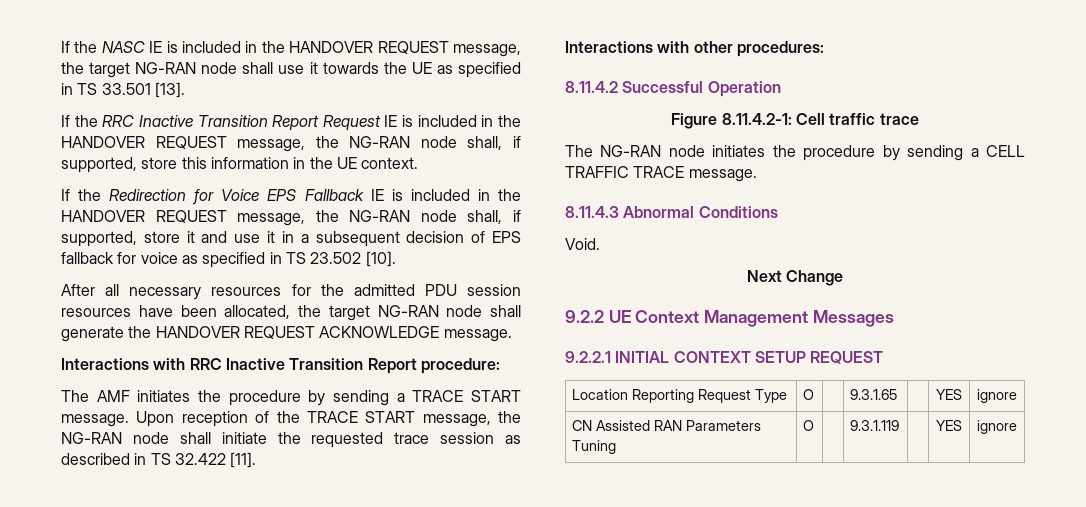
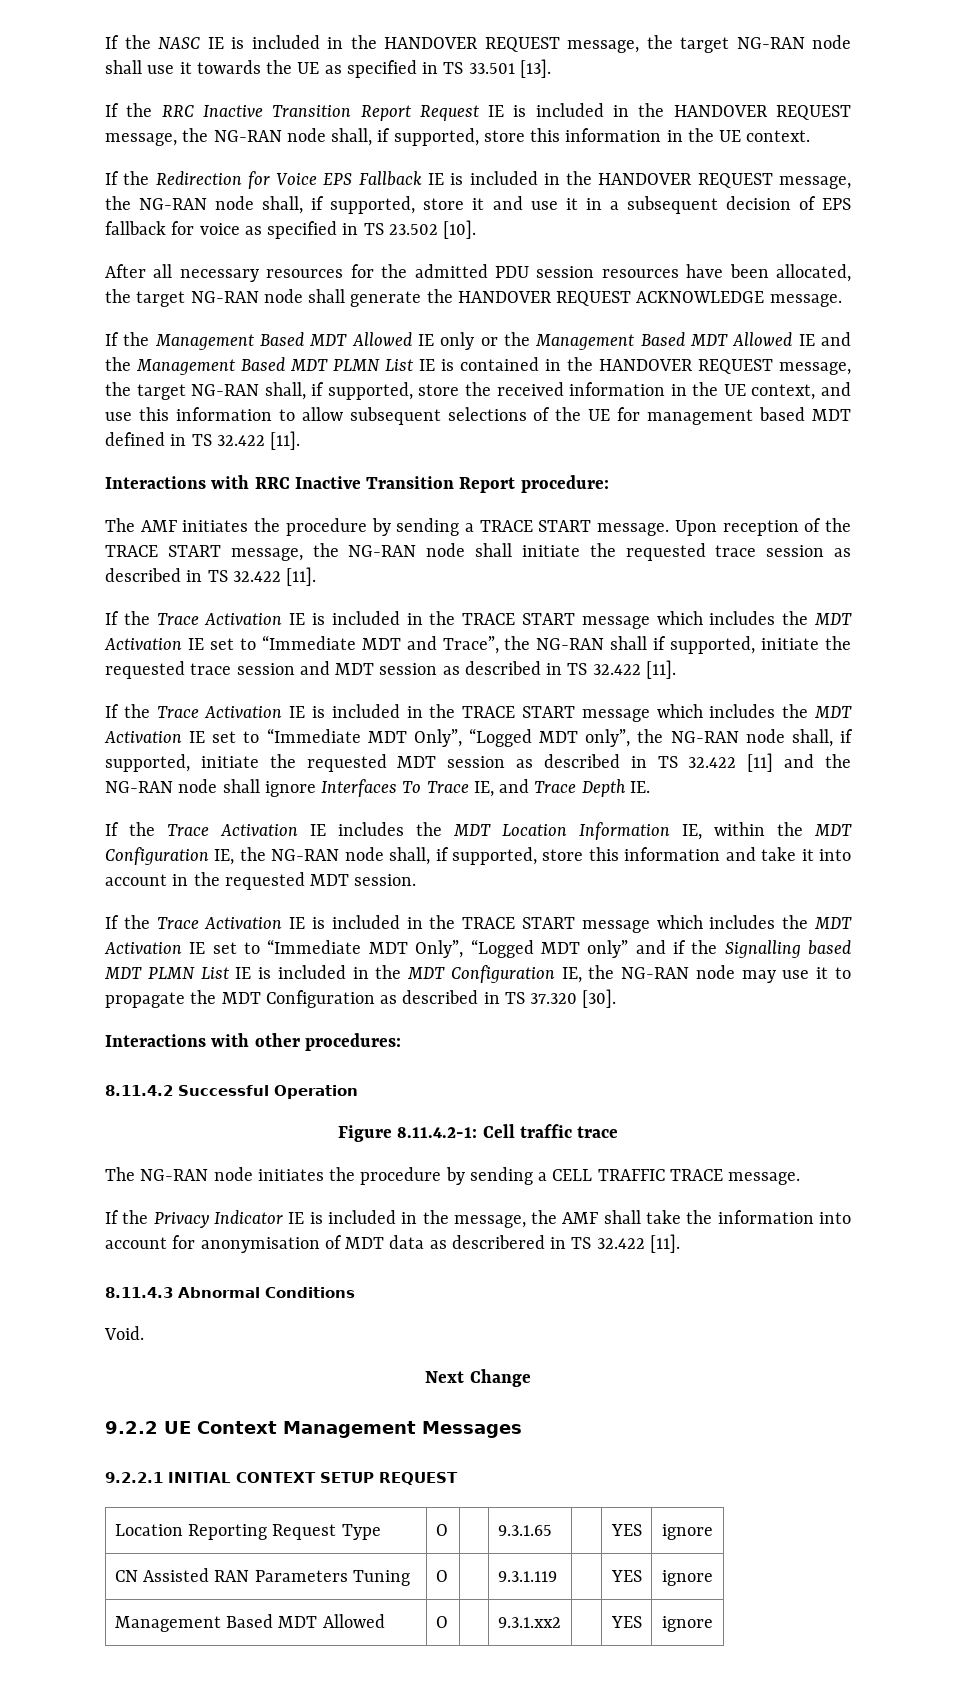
(512, 335) none -> [105,332,852,350] [105,357,851,375] [105,382,851,400] [105,407,851,425] [105,431,301,450] // If the Management Based MDT Allowed IE only or the Management Based MDT Allowed IE and the Management Based MDT PLMN List IE is contained in the HANDOVER REQUEST message, the target NG-RAN shall, if supported, store the received information in the UE context, and use this information to allow subsequent selections of the UE for management based MDT defined in TS 32.422 [11].
(257, 460) none -> [105,611,852,629] [104,635,852,654] [105,660,676,679] [105,704,852,722] [104,728,853,747] [105,753,851,772] [105,779,650,797] [105,822,852,840] [105,847,852,865] [105,872,417,890] [105,915,852,933] [104,939,851,958] [104,965,851,983] [105,989,617,1008] // If the Trace Activation IE is included in the TRACE START message which includes the MDT Activation IE set to “Immediate MDT and Trace”, the NG-RAN shall if supported, initiate the requested trace session and MDT session as described in TS 32.422 [11]. // If the Trace Activation IE is included in the TRACE START message which includes the MDT Activation IE set to “Immediate MDT Only”, “Logged MDT only”, the NG-RAN node shall, if supported, initiate the requested MDT session as described in TS 32.422 [11] and the NG-RAN node shall ignore Interfaces To Trace IE, and Trace Depth IE. // If the Trace Activation IE includes the MDT Location Information IE, within the MDT Configuration IE, the NG-RAN node shall, if supported, store this information and take it into account in the requested MDT session. // If the Trace Activation IE is included in the TRACE START message which includes the MDT Activation IE set to “Immediate MDT Only”, “Logged MDT only” and if the Signalling based MDT PLMN List IE is included in the MDT Configuration IE, the NG-RAN node may use it to propagate the MDT Configuration as described in TS 37.320 [30].
(757, 175) none -> [105,1210,851,1228] [105,1234,680,1253] // If the Privacy Indicator IE is included in the message, the AMF shall take the information into account for anonymisation of MDT data as describered in TS 32.422 [11].
(1017, 427) none -> [114,1614,385,1632] [435,1616,448,1628] [497,1617,561,1628] [610,1616,642,1628] [662,1616,713,1632] // Management Based MDT Allowed | O | | 9.3.1.xx2 | | YES | ignore

